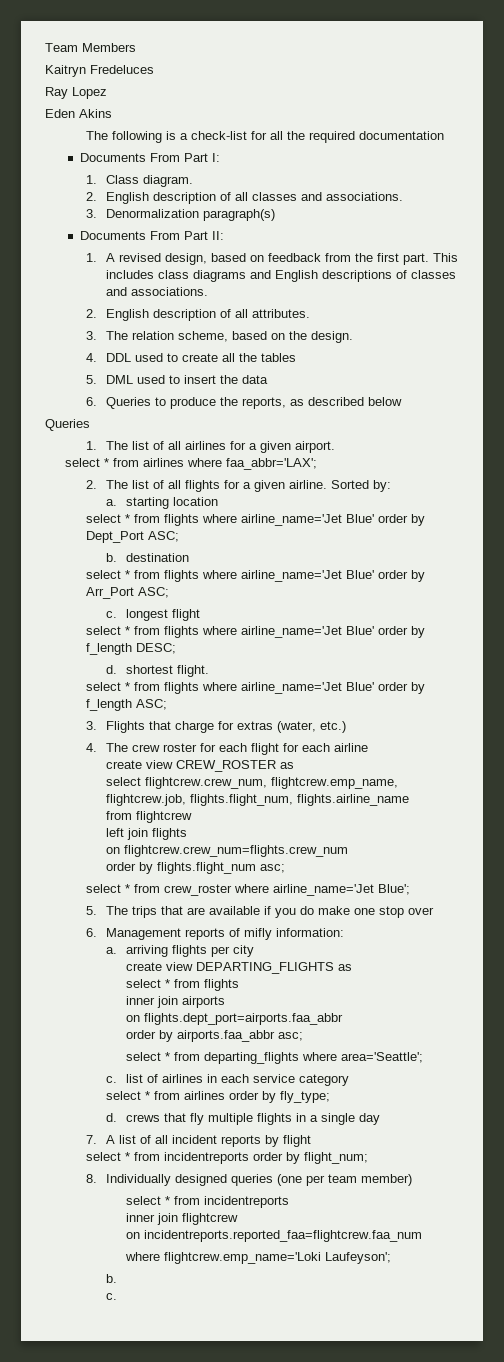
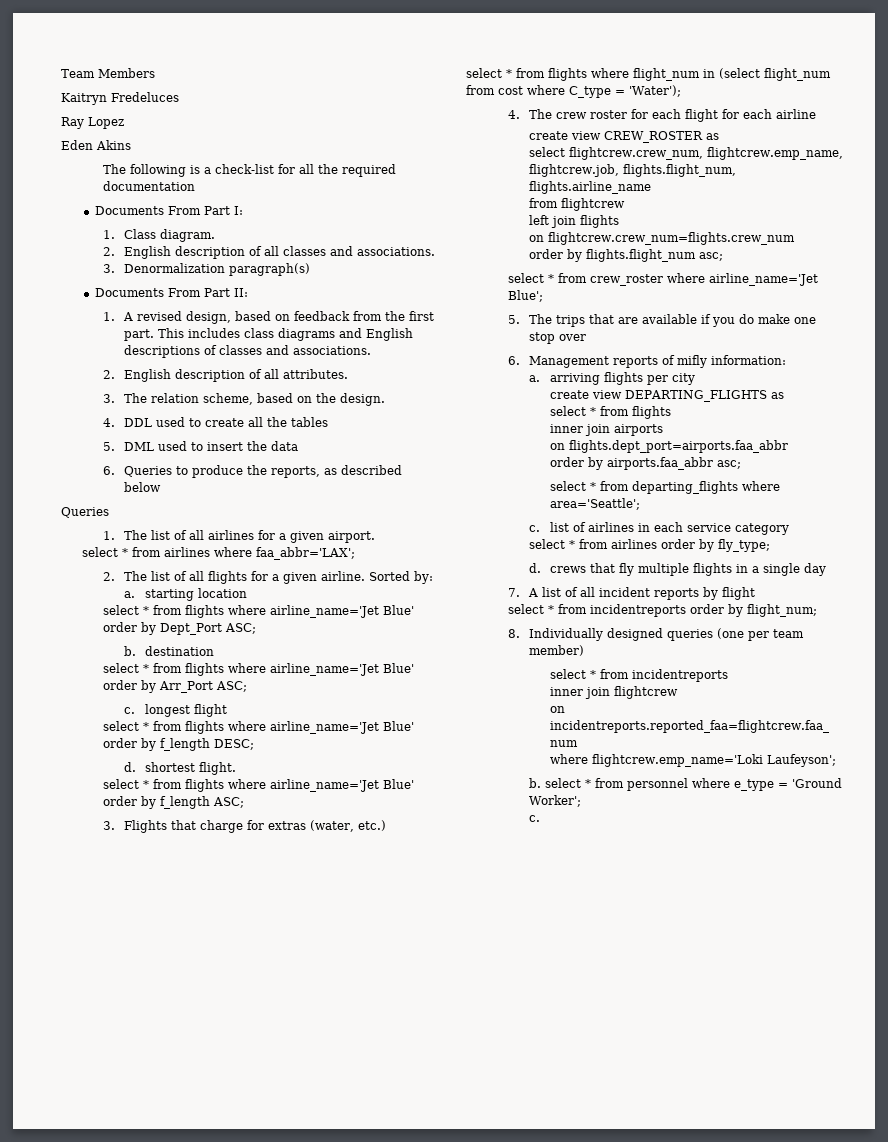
(346, 727) none -> [466,68,831,81] [466,85,681,98] // select * from flights where flight_num in (select flight_num from cost where C_type = 'Water');
(117, 1278) none -> [544,778,842,791] [528,795,581,807] select * from personnel where e_type = 'Ground Worker';

